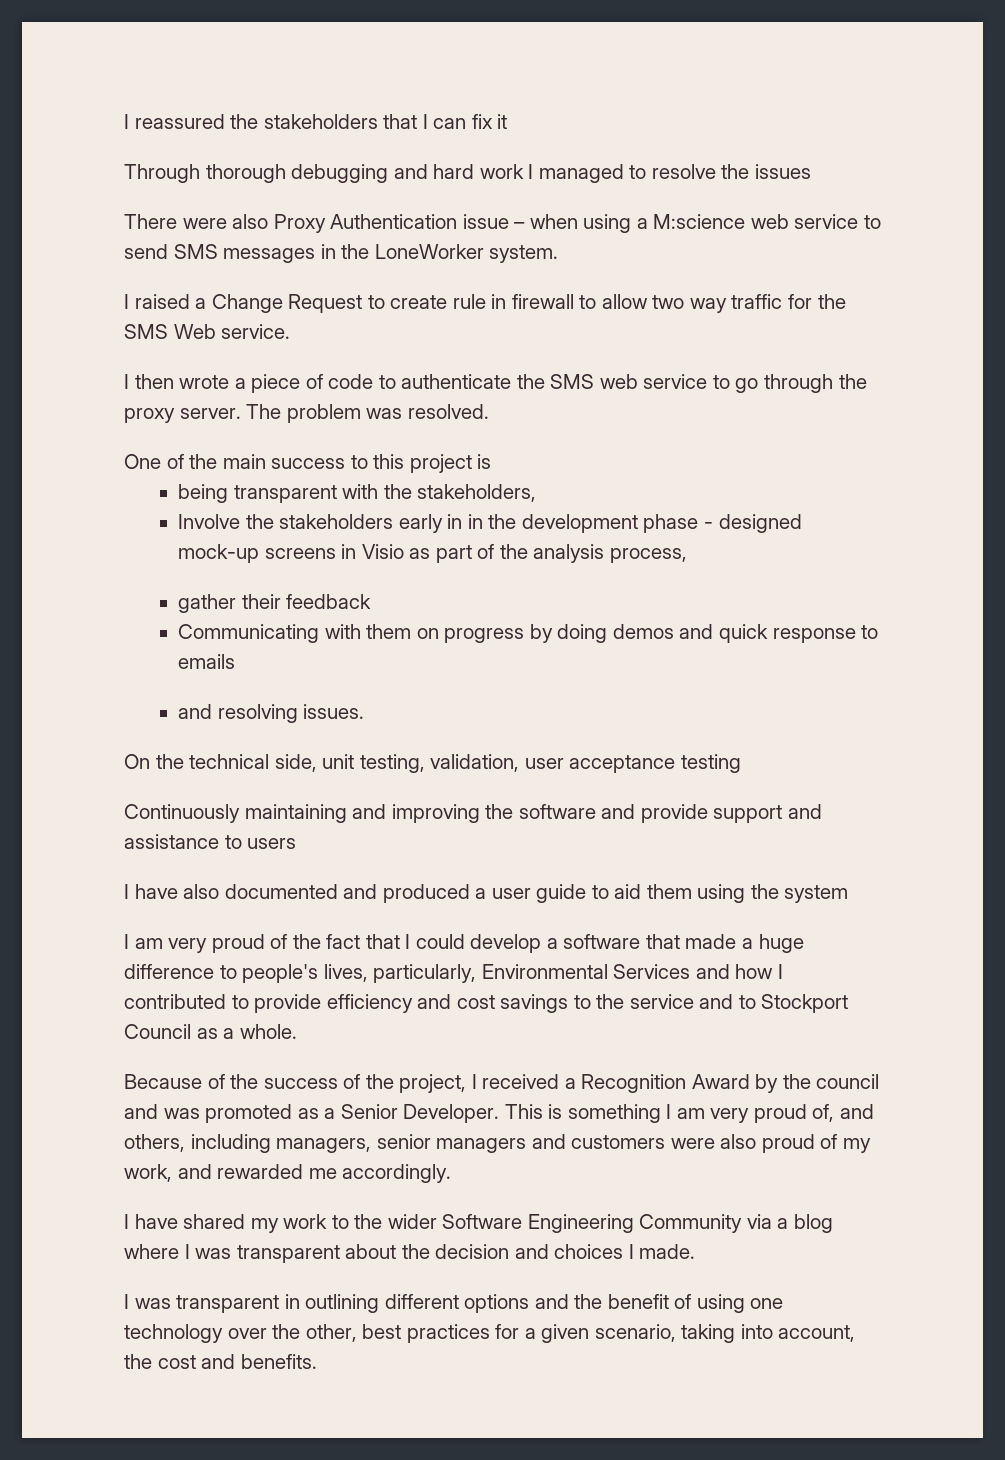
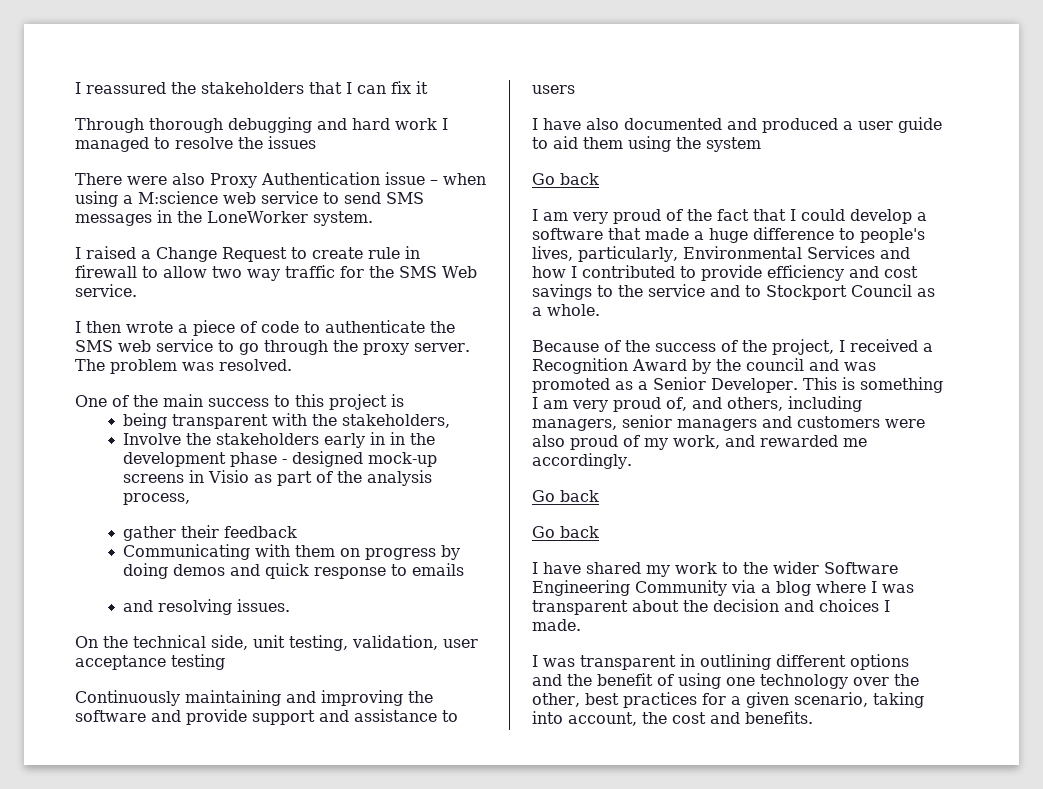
(849, 894) none -> [532,173,599,185] // Go back
(452, 1173) none -> [532,490,599,502] [532,526,599,538] // Go back // Go back

